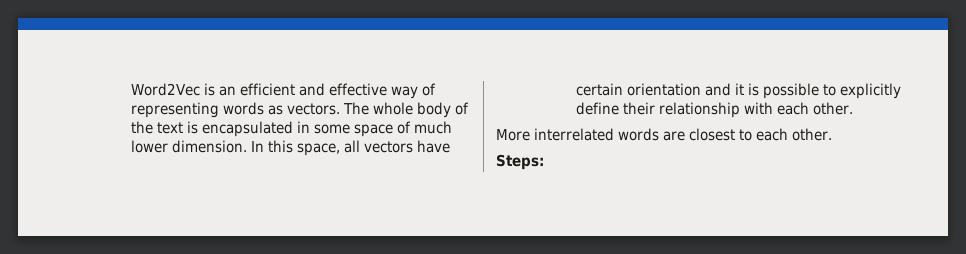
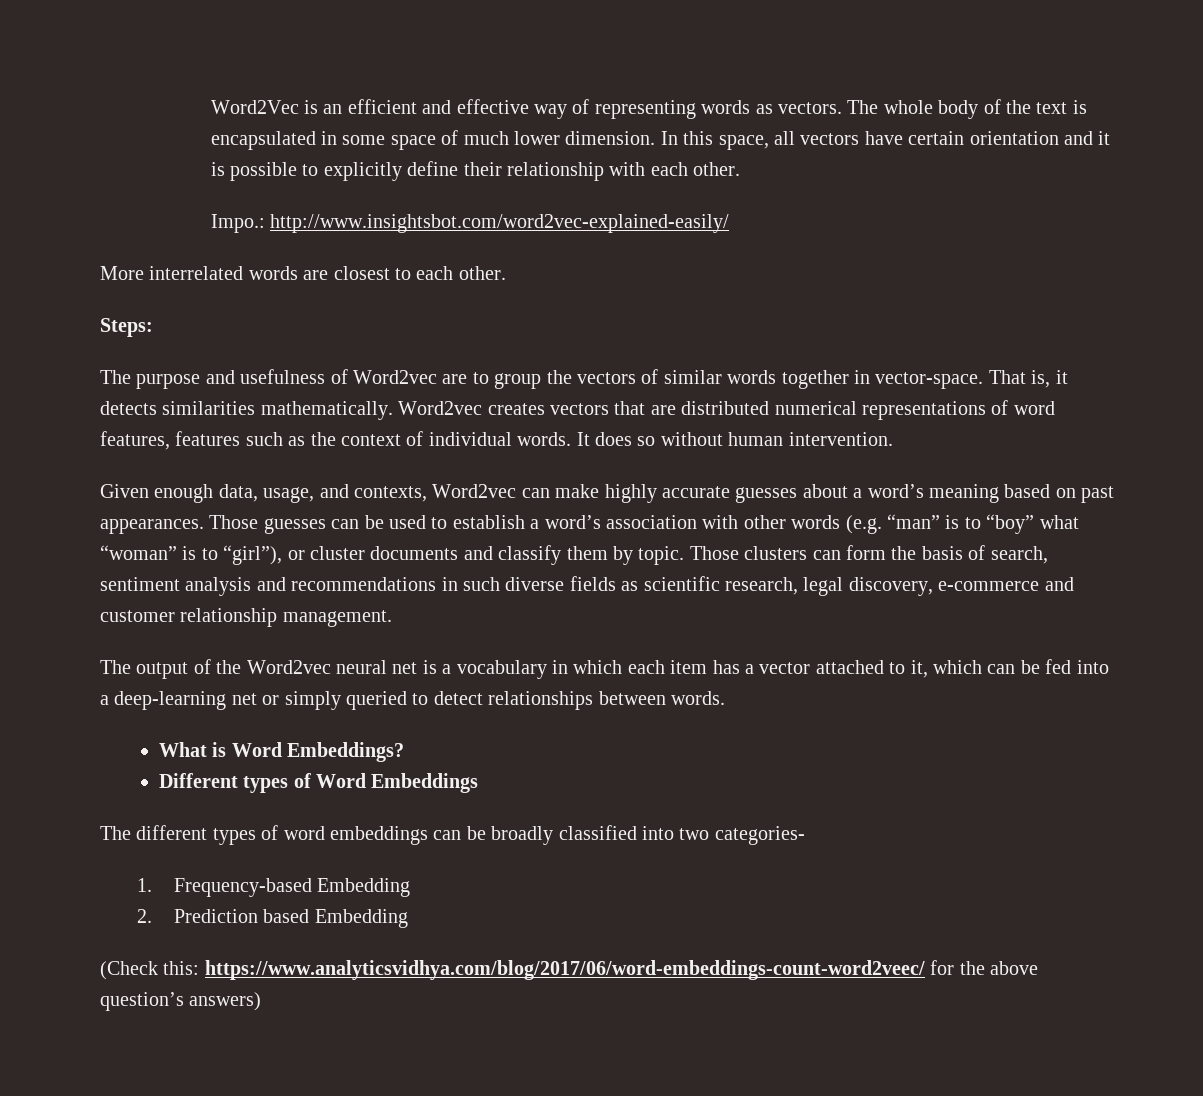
(854, 108) none -> [210,214,730,233] // Impo.: http://www.insightsbot.com/word2vec-explained-easily/
(544, 162) none -> [100,369,1068,389] [100,400,1055,420] [100,431,893,450] [100,484,1115,503] [100,514,1079,534] [100,545,1048,565] [100,576,1074,596] [100,608,392,627] [100,659,1109,679] [100,691,725,710] [158,742,405,762] [158,773,479,793] [100,825,805,845] [136,878,411,897] [136,909,408,928] [100,960,1038,980] [100,992,262,1011] // The purpose and usefulness of Word2vec are to group the vectors of similar words together in vector-space. That is, it detects similarities mathematically. Word2vec creates vectors that are distributed numerical representations of word features, features such as the context of individual words. It does so without human intervention. // Given enough data, usage, and contexts, Word2vec can make highly accurate guesses about a word’s meaning based on past appearances. Those guesses can be used to establish a word’s association with other words (e.g. “man” is to “boy” what “woman” is to “girl”), or cluster documents and classify them by topic. Those clusters can form the basis of search, sentiment analysis and recommendations in such diverse fields as scientific research, legal discovery, e-commerce and customer relationship management. // The output of the Word2vec neural net is a vocabulary in which each item has a vector attached to it, which can be fed into a deep-learning net or simply queried to detect relationships between words. // What is Word Embeddings? // Different types of Word Embeddings // The different types of word embeddings can be broadly classified into two categories- // 1. Frequency-based Embedding // 2. Prediction based Embedding // (Check this: https://www.analyticsvidhya.com/blog/2017/06/word-embeddings-count-word2veec/ for the above question’s answers)

